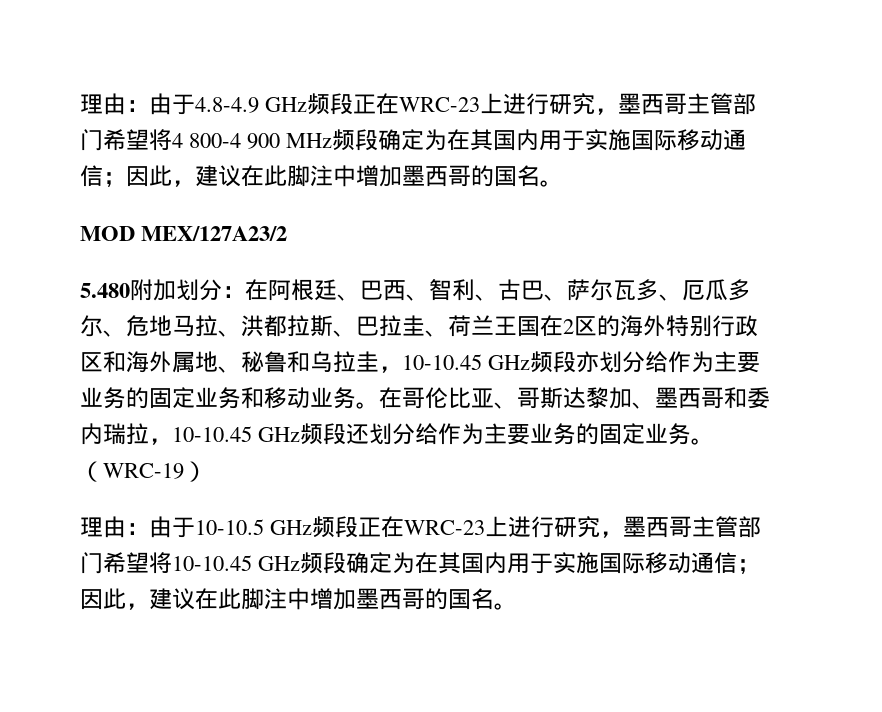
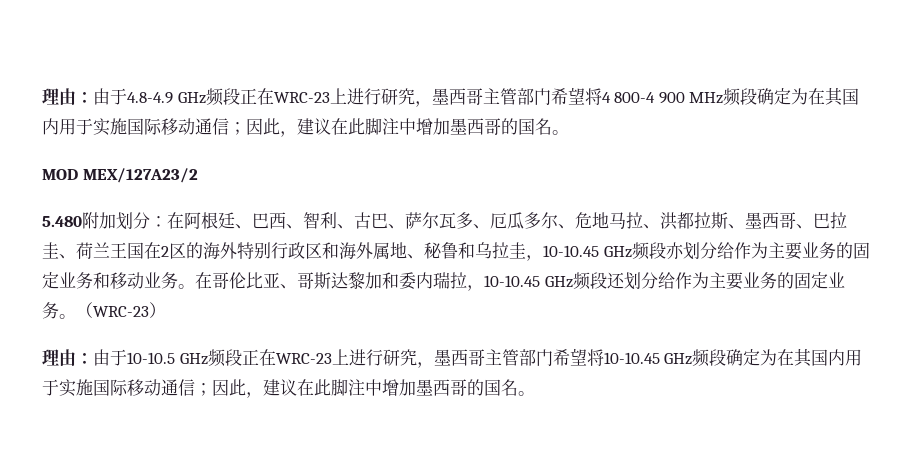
(356, 333) none -> [745,212,813,229] 墨西哥、
[632,387,724,409] 、墨西哥 -> (382, 280) none
[103,463,184,479] WRC-19 -> [93,306,149,317] WRC-23

